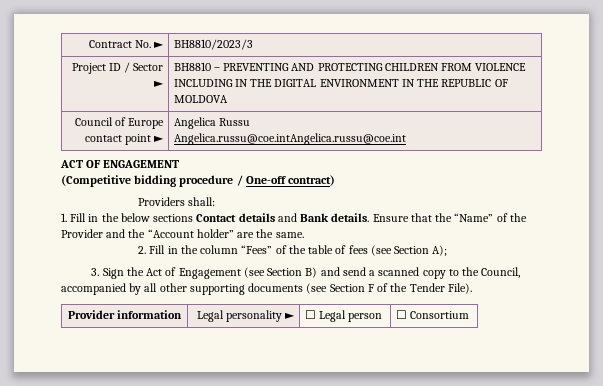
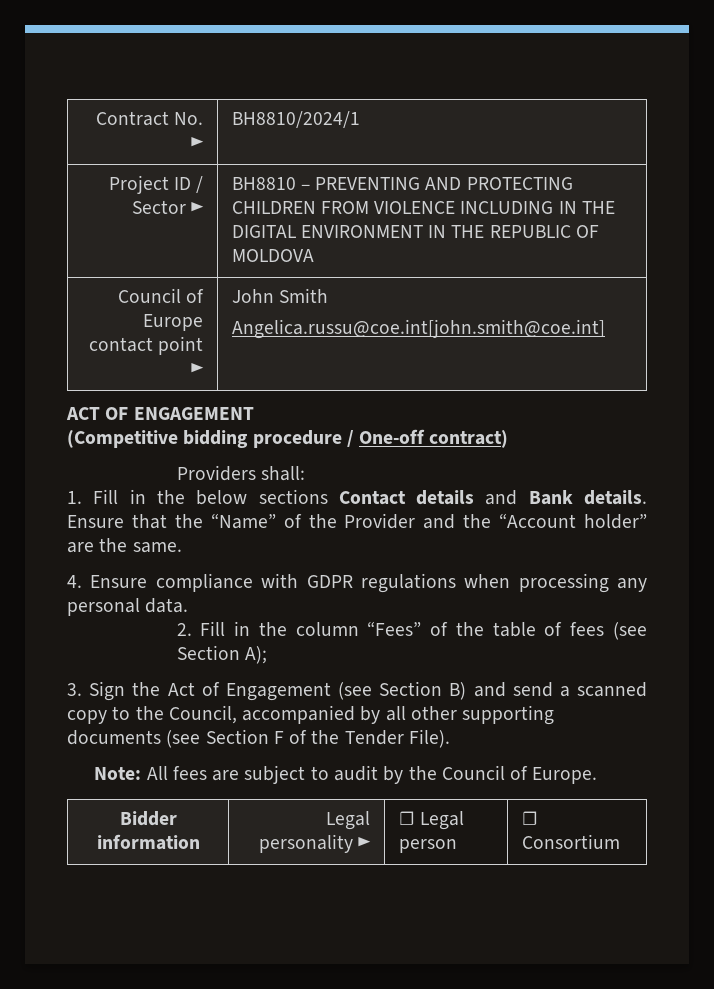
[173,39,253,50] BH8810/2023/3 -> [231,111,360,128] BH8810/2024/1
[173,117,250,129] [173,133,406,145] Angelica Russu // Angelica.russu@coe.intAngelica.russu@coe.int -> [231,288,328,303] [231,319,605,339] John Smith // Angelica.russu@coe.int[john.smith@coe.int]
(304, 235) none -> [67,573,647,593] [67,598,189,616] // 4. Ensure compliance with GDPR regulations when processing any personal data.
[67,310,115,319] // Provider -> [94,765,598,784] [119,811,177,826] // Note: All fees are subject to audit by the Council of Europe. // Bidder

